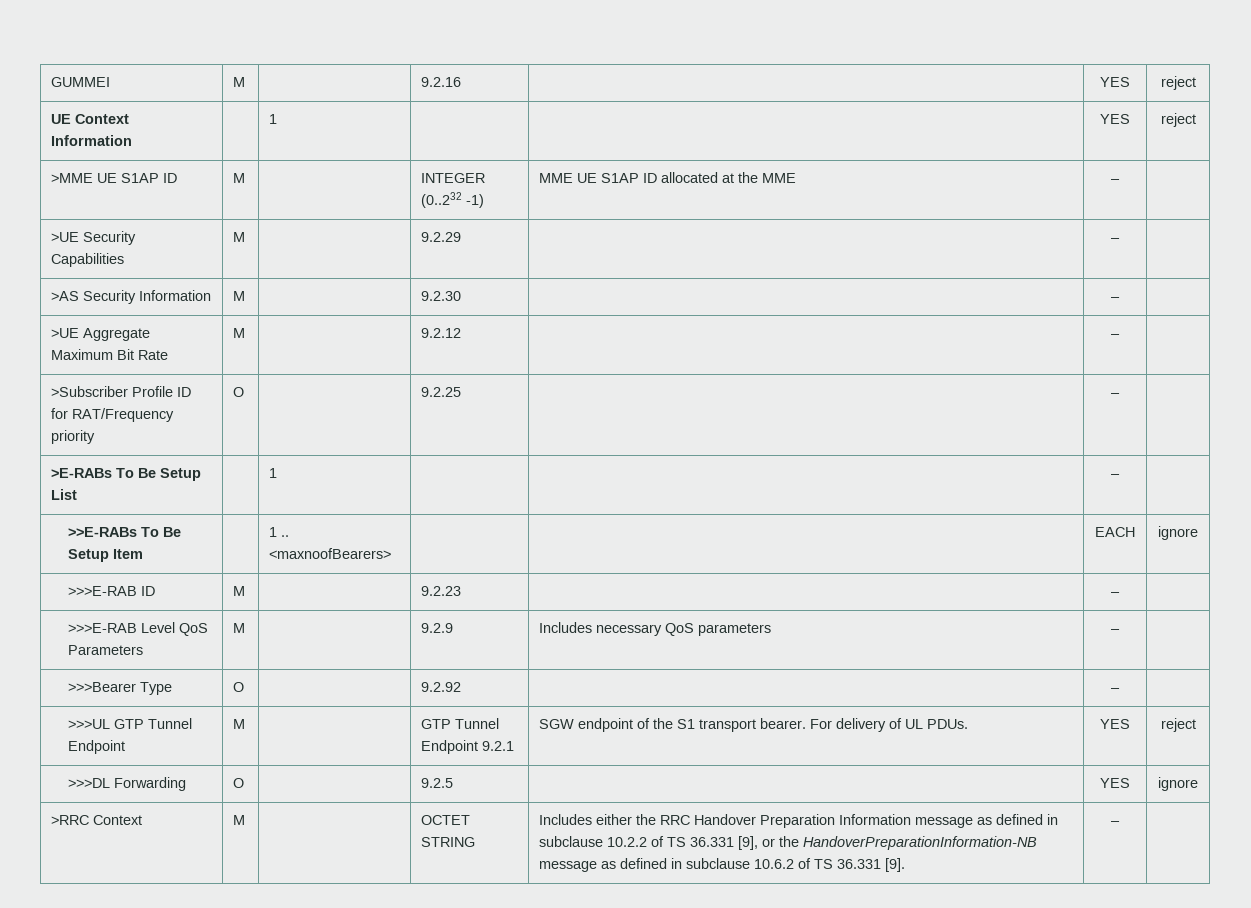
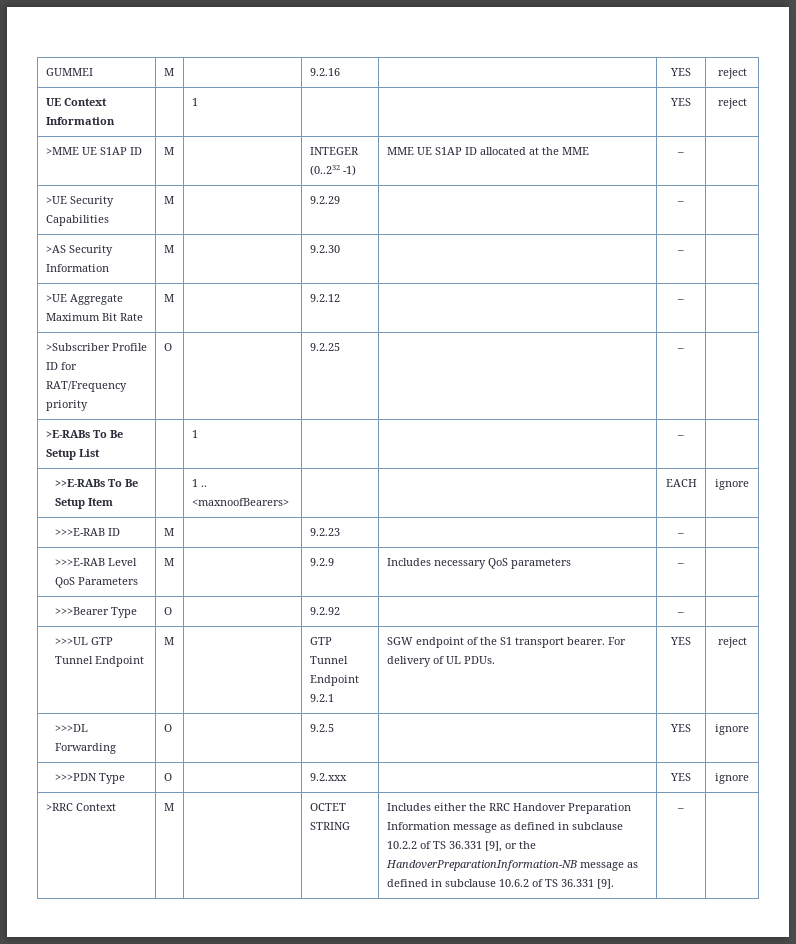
(1198, 784) none -> [54,773,125,784] [163,773,172,781] [309,773,347,781] [670,773,691,781] [715,773,749,784] // >>>PDN Type | O | | 9.2.xxx | | YES | ignore

